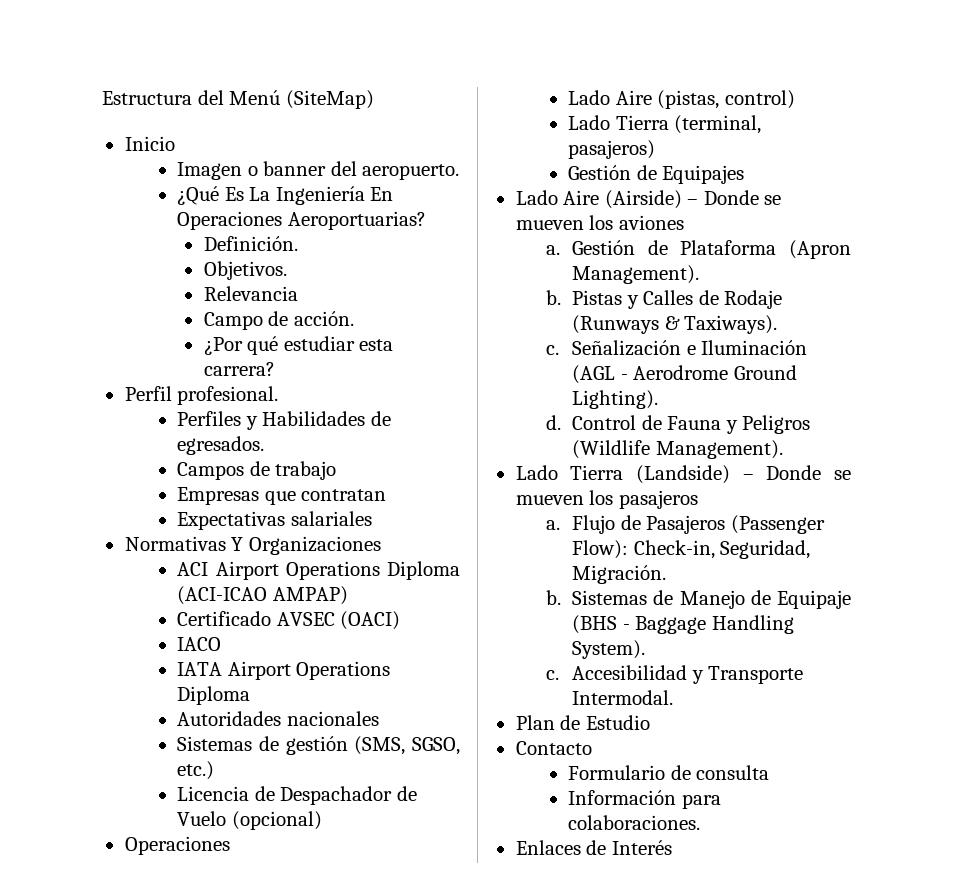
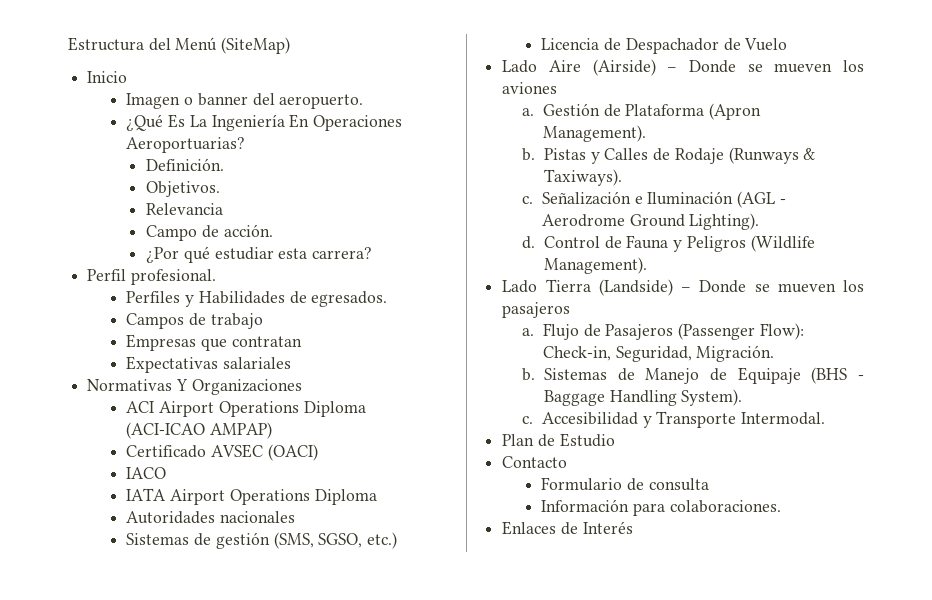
[231,811,322,830] [124,836,230,855] [568,90,795,109] [568,115,762,134] [568,140,656,159] [568,165,745,184] (opcional) // Operaciones // Lado Aire (pistas, control) // Lado Tierra (terminal, pasajeros) // Gestión de Equipajes -> (788, 44) none

